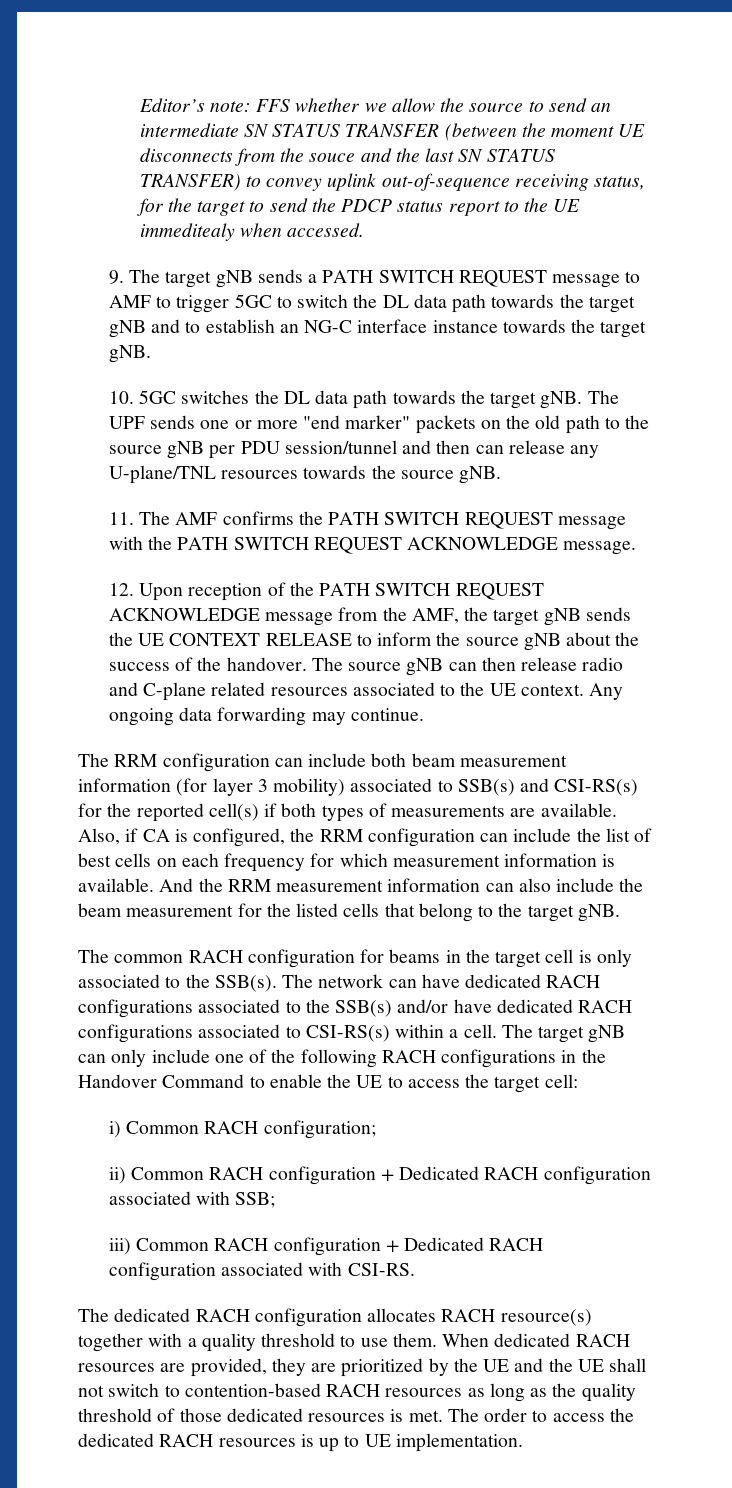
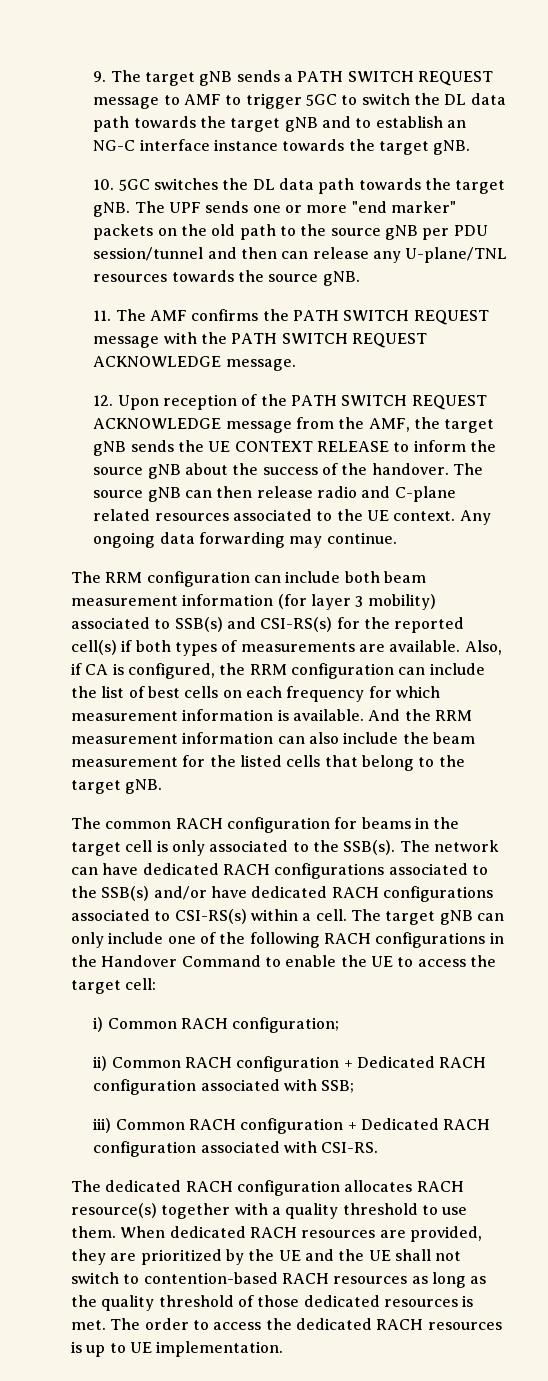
[138,98,612,112] [139,123,646,141] [139,148,555,166] [139,173,646,191] [136,198,581,216] [139,223,365,241] Editor’s note: FFS whether we allow the source to send an intermediate SN STATUS TRANSFER (between the moment UE disconnects from the souce and the last SN STATUS TRANSFER) to convey uplink out-of-sequence receiving status, for the target to send the PDCP status report to the UE immeditealy when accessed. // -> (93, 76) none

